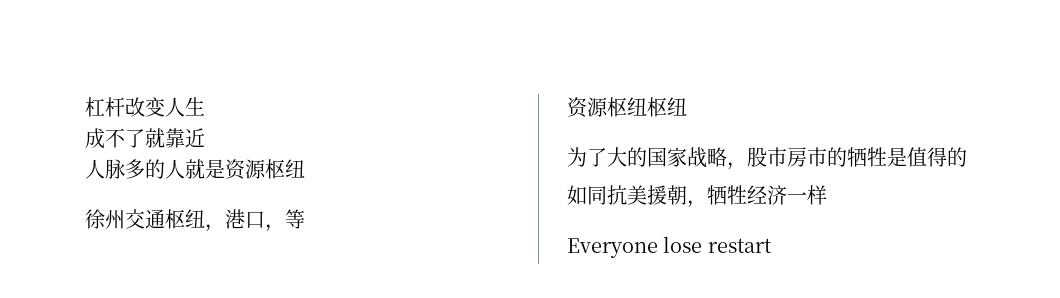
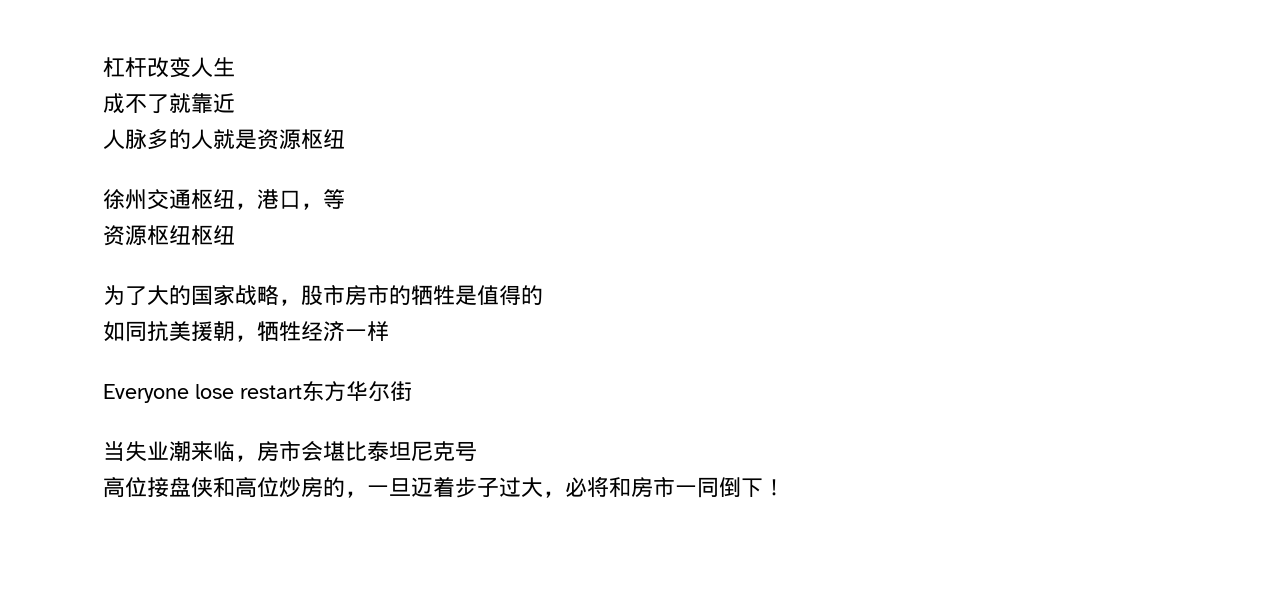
(772, 245) none -> [302,381,412,402] [103,441,477,462] [103,476,785,498] 东方华尔街 // 当失业潮来临，房市会堪比泰坦尼克号 // 高位接盘侠和高位炒房的，一旦迈着步子过大，必将和房市一同倒下！

